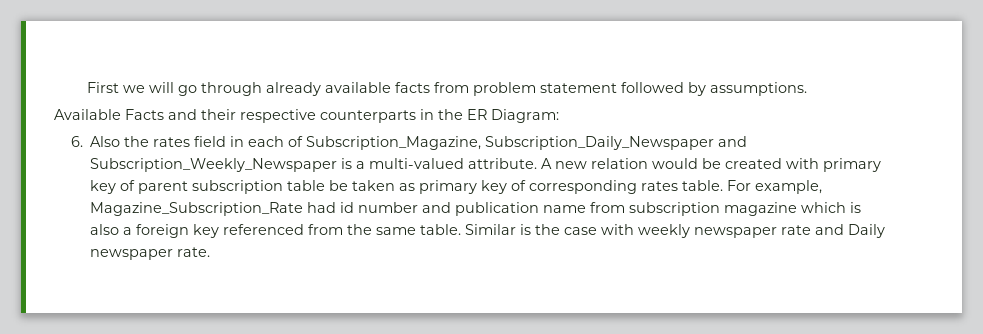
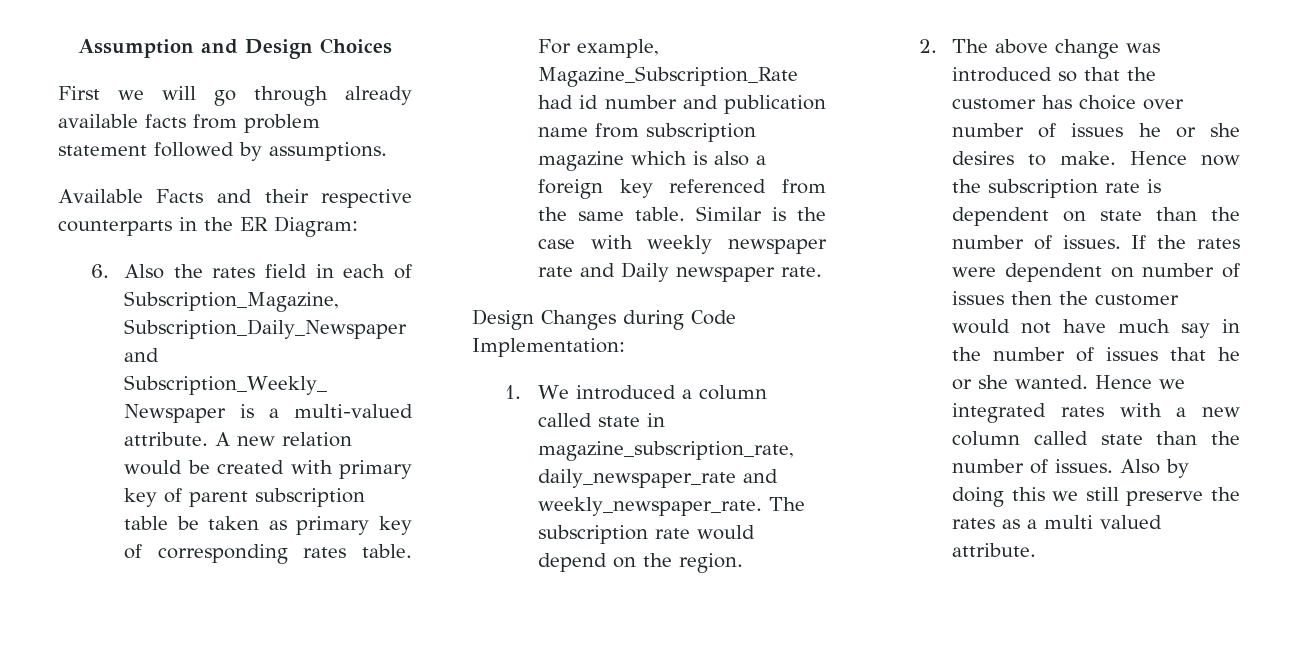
(87, 87) none -> [78,38,392,59] Assumption and Design Choices //
(211, 252) none -> [472,309,736,330] [472,338,625,357] [505,385,768,400] [538,413,666,427] [538,441,795,461] [538,469,779,488] [538,497,806,516] [538,525,756,544] [538,553,744,573] [919,39,1161,59] [952,67,1157,82] [952,95,1185,110] [952,123,1240,138] [952,151,1240,166] [952,179,1162,198] [952,207,1240,226] [952,235,1240,250] [952,263,1240,282] [952,291,1180,306] [952,319,1240,338] [952,347,1240,362] [952,375,1186,390] [952,403,1240,423] [952,431,1240,446] [952,459,1190,478] [952,487,1240,507] [952,515,1163,529] [952,543,1037,557] // Design Changes during Code Implementation: // 1. We introduced a column called state in magazine_subscription_rate, daily_newspaper_rate and weekly_newspaper_rate. The subscription rate would depend on the region. // 2. The above change was introduced so that the customer has choice over number of issues he or she desires to make. Hence now the subscription rate is dependent on state than the number of issues. If the rates were dependent on number of issues then the customer would not have much say in the number of issues that he or she wanted. Hence we integrated rates with a new column called state than the number of issues. Also by doing this we still preserve the rates as a multi valued attribute.

